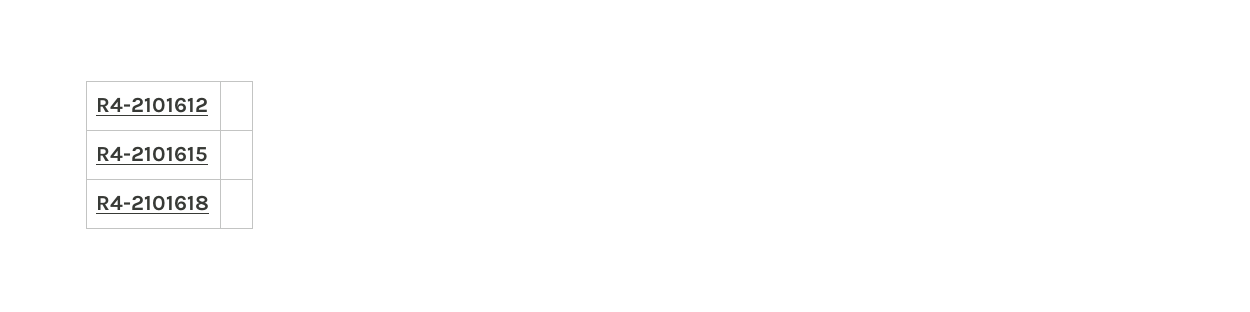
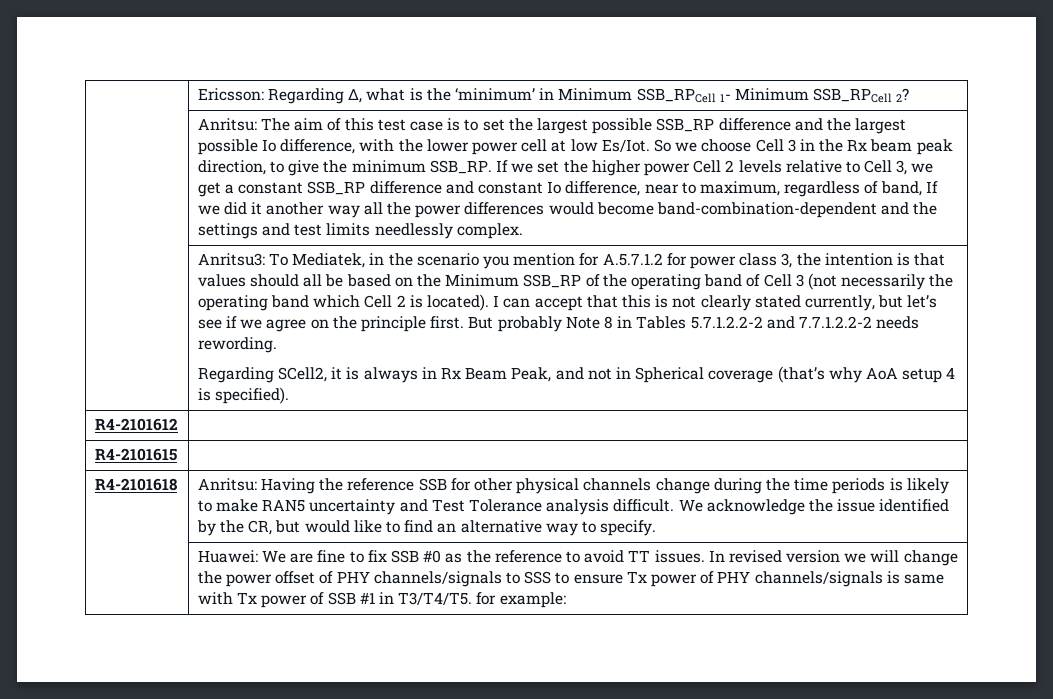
[96,97,209,113] [96,146,209,162] [96,195,210,211] R4-2101612 | // R4-2101615 | // R4-2101618 | -> [197,88,910,104] [197,118,907,134] [197,139,953,155] [197,160,934,176] [197,181,938,197] [197,202,938,218] [197,223,523,239] [197,253,946,269] [197,273,954,290] [197,294,938,311] [197,316,920,332] [197,337,277,353] [197,366,956,383] [197,387,290,404] [94,418,178,431] [94,448,177,461] [94,478,177,491] [197,478,949,494] [197,499,950,515] [196,520,657,536] [197,550,958,566] [197,571,944,587] [197,592,566,608] | Ericsson: Regarding Δ, what is the ‘minimum’ in Minimum SSB_RPCell 1- Minimum SSB_RPCell 2? // | Anritsu: The aim of this test case is to set the largest possible SSB_RP difference and the largest possible Io difference, with the lower power cell at low Es/Iot. So we choose Cell 3 in the Rx beam peak direction, to give the minimum SSB_RP. If we set the higher power Cell 2 levels relative to Cell 3, we get a constant SSB_RP difference and constant Io difference, near to maximum, regardless of band, If we did it another way all the power differences would become band-combination-dependent and the settings and test limits needlessly complex. // | Anritsu3: To Mediatek, in the scenario you mention for A.5.7.1.2 for power class 3, the intention is that values should all be based on the Minimum SSB_RP of the operating band of Cell 3 (not necessarily the operating band which Cell 2 is located). I can accept that this is not clearly stated currently, but let’s see if we agree on the principle first. But probably Note 8 in Tables 5.7.1.2.2-2 and 7.7.1.2.2-2 needs rewording. // Regarding SCell2, it is always in Rx Beam Peak, and not in Spherical coverage (that’s why AoA setup 4 is specified). // R4-2101612 | // R4-2101615 | // R4-2101618 | Anritsu: Having the reference SSB for other physical channels change during the time periods is likely to make RAN5 uncertainty and Test Tolerance analysis difficult. We acknowledge the issue identified by the CR, but would like to find an alternative way to specify. // | Huawei: We are fine to fix SSB #0 as the reference to avoid TT issues. In revised version we will change the power offset of PHY channels/signals to SSS to ensure Tx power of PHY channels/signals is same with Tx power of SSB #1 in T3/T4/T5. for example:

